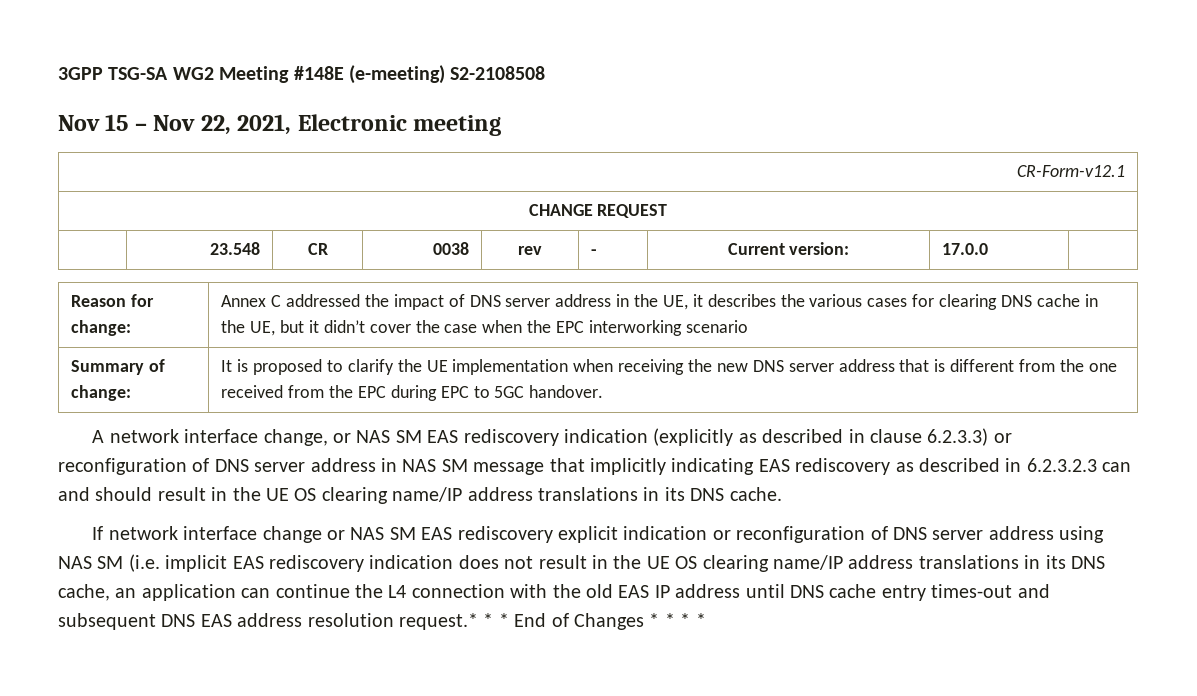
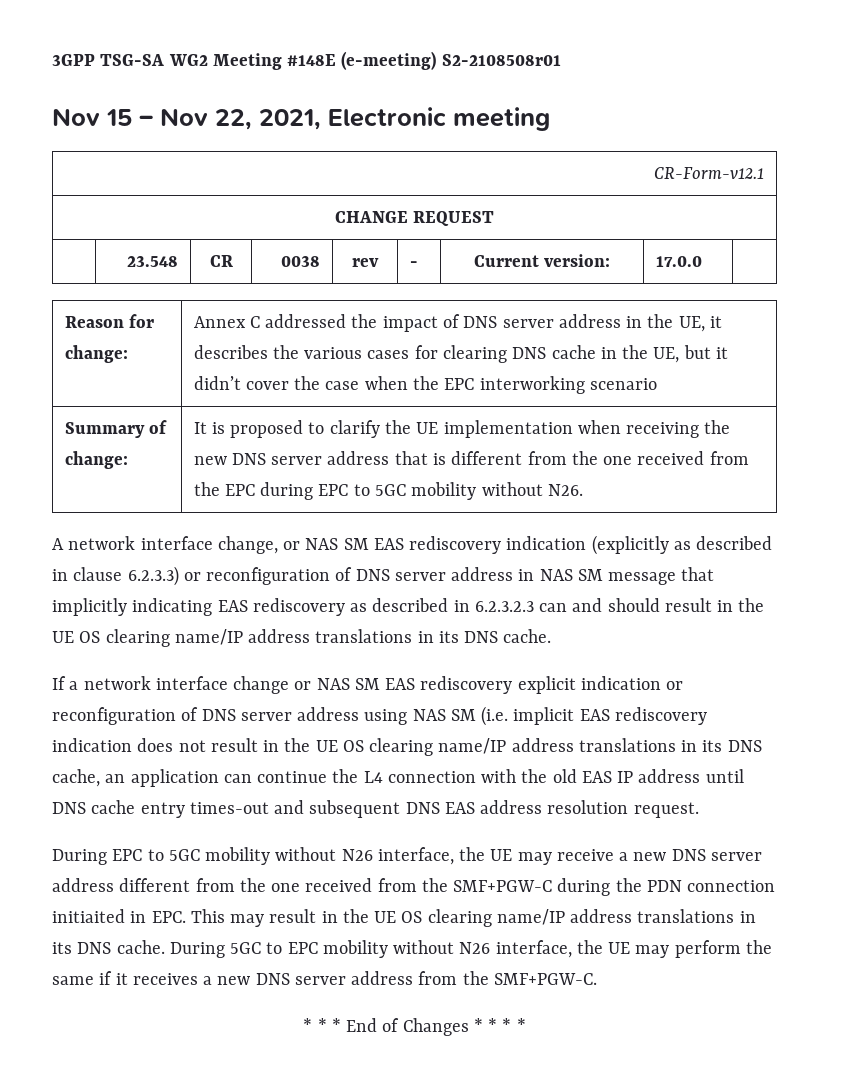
[450,66,546,80] S2-2108508 -> [441,54,561,66] S2-2108508r01
[529,385,604,398] handover. -> [411,482,583,500] mobility without N26.
(104, 533) none -> [69,681,79,690] a
[399,613,478,630] request.* -> [633,802,699,818] [52,847,762,865] [52,878,776,896] [52,909,756,927] [52,940,772,958] [52,971,597,985] [303,1018,313,1032] request. // During EPC to 5GC mobility without N26 interface, the UE may receive a new DNS server address different from the one received from the SMF+PGW-C during the PDN connection initiaited in EPC. This may result in the UE OS clearing name/IP address translations in its DNS cache. During 5GC to EPC mobility without N26 interface, the UE may perform the same if it receives a new DNS server address from the SMF+PGW-C. // *

